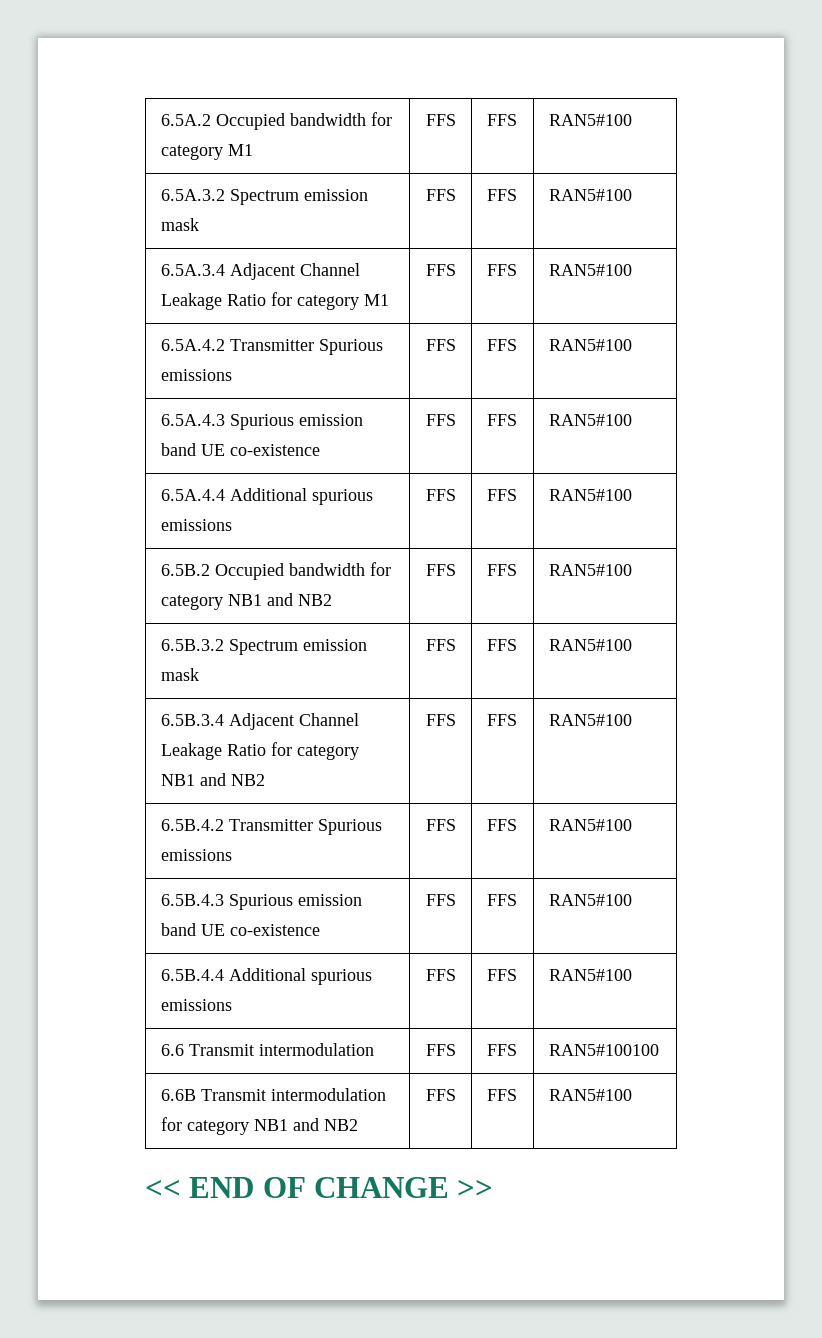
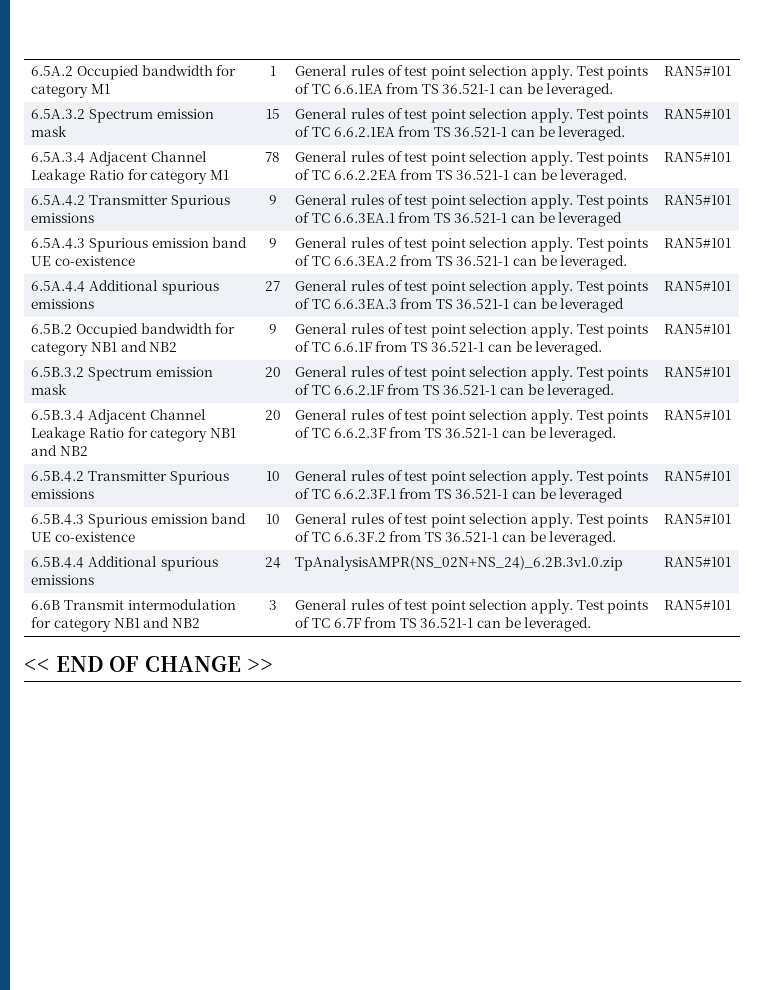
[425,114,456,126] [486,114,517,126] [548,114,632,126] [160,189,368,205] [160,218,199,231] [425,189,456,201] [486,189,517,201] [548,189,632,201] FFS | FFS | RAN5#100 // 6.5A.3.2 Spectrum emission mask | FFS | FFS | RAN5#100 -> [269,66,276,76] [295,65,649,80] [295,83,614,98] [664,66,732,76] [31,109,214,123] [31,126,68,137] [265,109,280,119] [295,108,649,123] [295,126,626,141] [664,109,732,119] 1 | General rules of test point selection apply. Test points of TC 6.6.1EA from TS 36.521-1 can be leveraged. | RAN5#101 // 6.5A.3.2 Spectrum emission mask | 15 | General rules of test point selection apply. Test points of TC 6.6.2.1EA from TS 36.521-1 can be leveraged. | RAN5#101
[425,264,456,276] [486,264,517,276] [548,264,632,276] [160,339,383,355] [160,369,232,381] [425,339,456,351] [486,339,517,351] [548,339,632,351] FFS | FFS | RAN5#100 // 6.5A.4.2 Transmitter Spurious emissions | FFS | FFS | RAN5#100 -> [265,152,280,162] [295,151,649,166] [295,169,628,184] [664,152,732,162] [31,195,230,209] [31,213,95,223] [268,195,277,205] [295,194,649,209] [295,212,623,227] [664,195,732,205] 78 | General rules of test point selection apply. Test points of TC 6.6.2.2EA from TS 36.521-1 can be leveraged. | RAN5#101 // 6.5A.4.2 Transmitter Spurious emissions | 9 | General rules of test point selection apply. Test points of TC 6.6.3EA.1 from TS 36.521-1 can be leveraged | RAN5#101
[425,414,456,426] [486,414,517,426] [548,414,632,426] [160,488,373,505] [160,519,232,531] [425,489,456,501] [486,489,517,501] [548,489,632,501] FFS | FFS | RAN5#100 // 6.5A.4.4 Additional spurious emissions | FFS | FFS | RAN5#100 -> [268,238,277,248] [295,237,649,252] [295,255,628,270] [664,238,732,248] [31,280,219,295] [31,299,95,309] [265,281,280,291] [295,280,649,295] [295,298,625,313] [664,281,732,291] 9 | General rules of test point selection apply. Test points of TC 6.6.3EA.2 from TS 36.521-1 can be leveraged. | RAN5#101 // 6.5A.4.4 Additional spurious emissions | 27 | General rules of test point selection apply. Test points of TC 6.6.3EA.3 from TS 36.521-1 can be leveraged | RAN5#101
[425,564,456,576] [486,564,517,576] [548,564,632,576] [160,639,367,655] [160,668,199,681] [425,639,456,651] [486,639,517,651] [548,639,632,651] FFS | FFS | RAN5#100 // 6.5B.3.2 Spectrum emission mask | FFS | FFS | RAN5#100 -> [268,324,277,334] [295,323,649,338] [295,341,603,356] [664,324,732,334] [31,367,213,381] [31,384,68,395] [264,367,281,377] [295,366,649,381] [295,384,615,399] [664,367,732,377] 9 | General rules of test point selection apply. Test points of TC 6.6.1F from TS 36.521-1 can be leveraged. | RAN5#101 // 6.5B.3.2 Spectrum emission mask | 20 | General rules of test point selection apply. Test points of TC 6.6.2.1F from TS 36.521-1 can be leveraged. | RAN5#101
[425,714,456,726] [486,714,517,726] [548,714,632,726] [160,819,382,835] [160,849,232,861] [425,819,456,831] [486,819,517,831] [548,819,632,831] FFS | FFS | RAN5#100 // 6.5B.4.2 Transmitter Spurious emissions | FFS | FFS | RAN5#100 -> [264,410,281,420] [295,409,649,424] [295,427,617,442] [664,410,732,420] [31,471,229,485] [31,489,95,499] [265,471,280,481] [295,470,649,485] [295,488,624,503] [664,471,732,481] 20 | General rules of test point selection apply. Test points of TC 6.6.2.3F from TS 36.521-1 can be leveraged. | RAN5#101 // 6.5B.4.2 Transmitter Spurious emissions | 10 | General rules of test point selection apply. Test points of TC 6.6.2.3F.1 from TS 36.521-1 can be leveraged | RAN5#101
[425,894,456,906] [486,894,517,906] [548,894,632,906] [160,968,372,985] [160,999,232,1011] [425,969,456,981] [486,969,517,981] [548,969,632,981] [160,1043,374,1056] [425,1044,456,1056] [486,1044,517,1056] [548,1044,659,1056] FFS | FFS | RAN5#100 // 6.5B.4.4 Additional spurious emissions | FFS | FFS | RAN5#100 // 6.6 Transmit intermodulation | FFS | FFS | RAN5#100100 -> [265,514,280,524] [295,513,649,528] [295,531,617,546] [664,514,732,524] [31,556,218,571] [31,575,95,585] [264,557,281,568] [295,556,624,571] [664,557,732,567] 10 | General rules of test point selection apply. Test points of TC 6.6.3F.2 from TS 36.521-1 can be leveraged. | RAN5#101 // 6.5B.4.4 Additional spurious emissions | 24 | TpAnalysisAMPR(NS_02N+NS_24)_6.2B.3v1.0.zip | RAN5#101
[425,1089,456,1101] [486,1089,517,1101] [548,1089,632,1101] FFS | FFS | RAN5#100 -> [268,600,277,610] [295,599,649,614] [295,617,592,632] [664,600,732,610] 3 | General rules of test point selection apply. Test points of TC 6.7F from TS 36.521-1 can be leveraged. | RAN5#101

